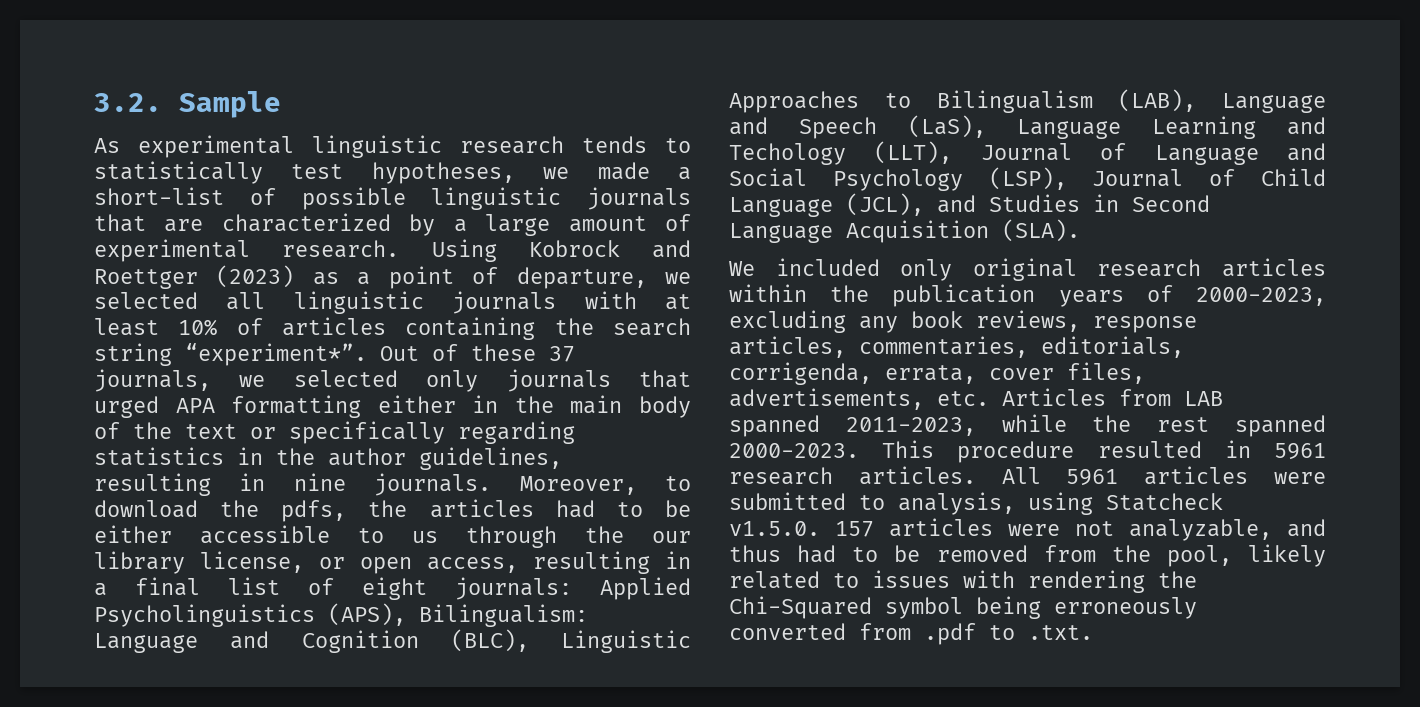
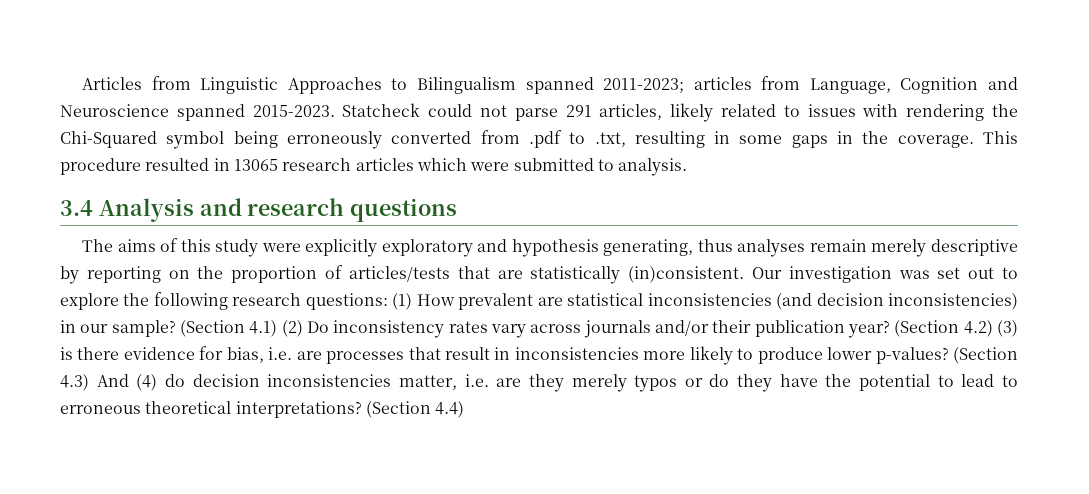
[94,91,281,118] [94,135,691,158] [94,161,691,184] [94,187,691,210] [94,213,692,236] [94,239,691,262] [94,265,692,289] [94,291,691,314] [94,317,691,340] [94,343,575,366] [94,369,691,392] [94,395,691,418] [94,421,575,444] [94,447,562,470] [94,473,691,496] [94,499,691,522] [94,525,691,548] [94,551,691,574] [94,577,691,600] [94,603,588,627] [94,629,691,653] [729,89,1326,113] [729,115,1326,139] [729,141,1326,165] [729,167,1326,191] [729,193,1210,217] [729,219,1080,243] [729,258,1326,281] [729,284,1326,307] [729,310,1197,333] [729,336,1184,358] [729,362,1145,385] [729,388,1223,410] [729,414,1326,437] [729,440,1326,463] [729,466,1326,486] [729,492,1223,515] [729,518,1326,541] [729,545,1232,567] 3.2. Sample // As experimental linguistic research tends to statistically test hypotheses, we made a short-list of possible linguistic journals that are characterized by a large amount of experimental research. Using Kobrock and Roettger (2023) as a point of departure, we selected all linguistic journals with at least 10% of articles containing the search string “experiment*”. Out of these 37 journals, we selected only journals that urged APA formatting either in the main body of the text or specifically regarding statistics in the author guidelines, resulting in nine journals. Moreover, to download the pdfs, the articles had to be either accessible to us through the our library license, or open access, resulting in a final list of eight journals: Applied Psycholinguistics (APS), Bilingualism: Language and Cognition (BLC), Linguistic Approaches to Bilingualism (LAB), Language and Speech (LaS), Language Learning and Techology (LLT), Journal of Language and Social Psychology (LSP), Journal of Child Language (JCL), and Studies in Second Language Acquisition (SLA). // We included only original research articles within the publication years of 2000-2023, excluding any book reviews, response articles, commentaries, editorials, corrigenda, errata, cover files, advertisements, etc. Articles from LAB spanned 2011-2023, while the rest spanned 2000-2023. This procedure resulted in 5961 research articles. All 5961 articles were submitted to analysis, using Statcheck v1.5.0. 157 articles were not analyzable, and thus had to be removed from the pool, -> [81,76,1018,94] [60,103,663,121] Articles from Linguistic Approaches to Bilingualism spanned 2011-2023; articles from Language, Cognition and Neuroscience spanned 2015-2023. Statcheck could not parse 291 articles,
[1028,625,1093,640] .txt. -> [594,131,1018,148] [60,158,688,176] [60,198,458,222] [81,238,1018,257] [60,265,1018,284] [60,292,1018,310] [60,320,1019,338] [60,346,1019,365] [60,374,1018,392] [60,401,465,418] .txt, resulting in some gaps in the coverage. This procedure resulted in 13065 research articles which were submitted to analysis. // 3.4 Analysis and research questions // The aims of this study were explicitly exploratory and hypothesis generating, thus analyses remain merely descriptive by reporting on the proportion of articles/tests that are statistically (in)consistent. Our investigation was set out to explore the following research questions: (1) How prevalent are statistical inconsistencies (and decision inconsistencies) in our sample? (Section 4.1) (2) Do inconsistency rates vary across journals and/or their publication year? (Section 4.2) (3) is there evidence for bias, i.e. are processes that result in inconsistencies more likely to produce lower p-values? (Section 4.3) And (4) do decision inconsistencies matter, i.e. are they merely typos or do they have the potential to lead to erroneous theoretical interpretations? (Section 4.4)

